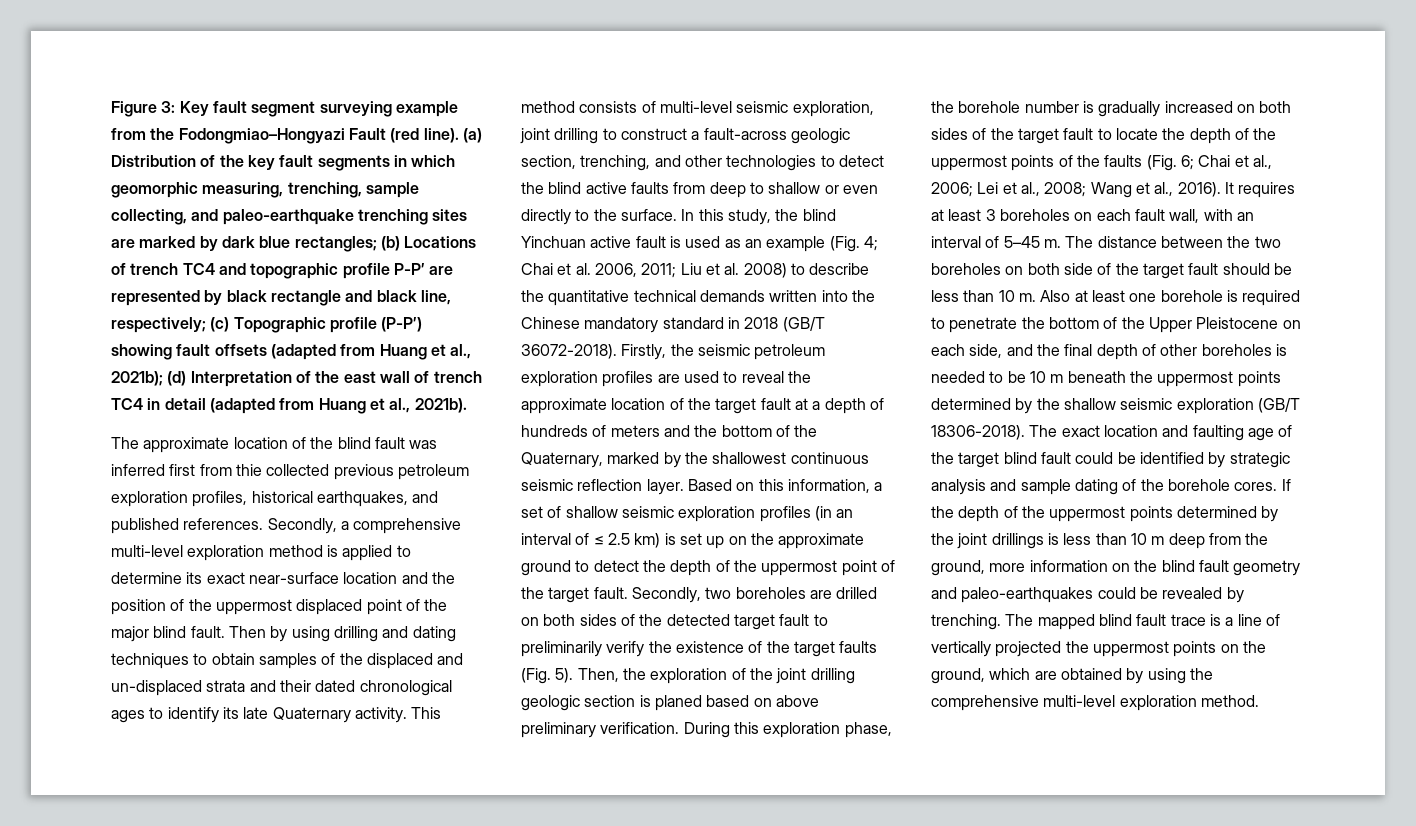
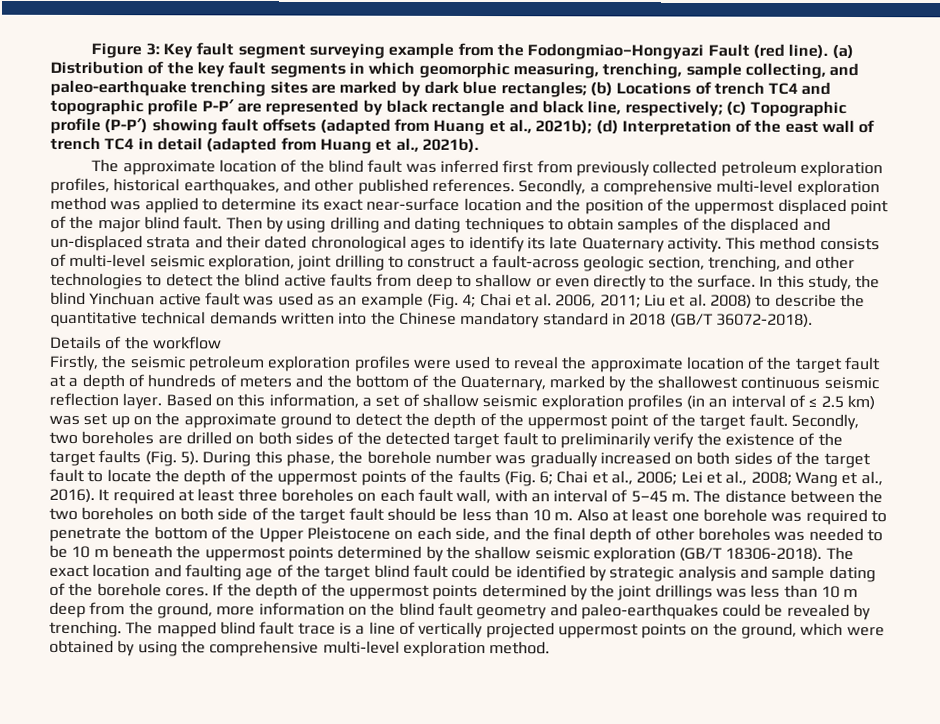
[235,464,394,480] thie collected previous -> [575,160,718,177] previously collected
(439, 497) none -> [314,178,355,192] other
[326,545,338,557] is -> [110,201,142,211] was
[669,236,681,248] is -> [243,296,275,306] was
(617, 351) none -> [50,335,222,350] // Details of the workflow //
[657,374,680,383] are -> [412,359,452,369] were
[664,533,676,545] is -> [49,415,80,425] was
[577,668,855,684] [521,695,819,711] [521,722,680,738] Then, the exploration of the joint drilling geologic section is planed based on above preliminary verification. -> (199, 458) none
[763,722,841,738] exploration -> (283, 457) none
[1082,101,1094,113] is -> [495,455,527,465] was
[1238,182,1296,198] [931,209,996,221] requires at least 3 -> [112,488,278,505] required at least three
[1226,290,1238,302] is -> [771,512,803,522] was
[1275,344,1287,356] is -> [774,531,806,541] was
[1047,533,1059,545] is -> [716,588,748,598] was
[1065,641,1089,653] the -> (555, 630) none
[1034,671,1057,680] are -> [846,626,885,637] were

